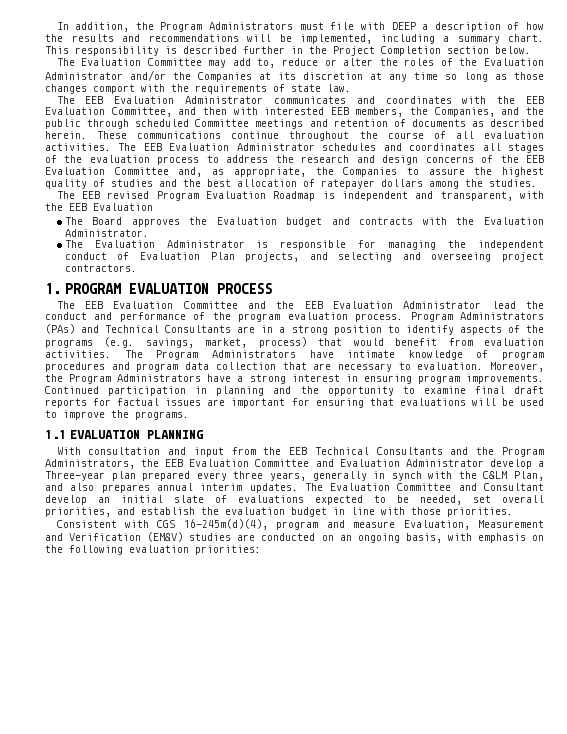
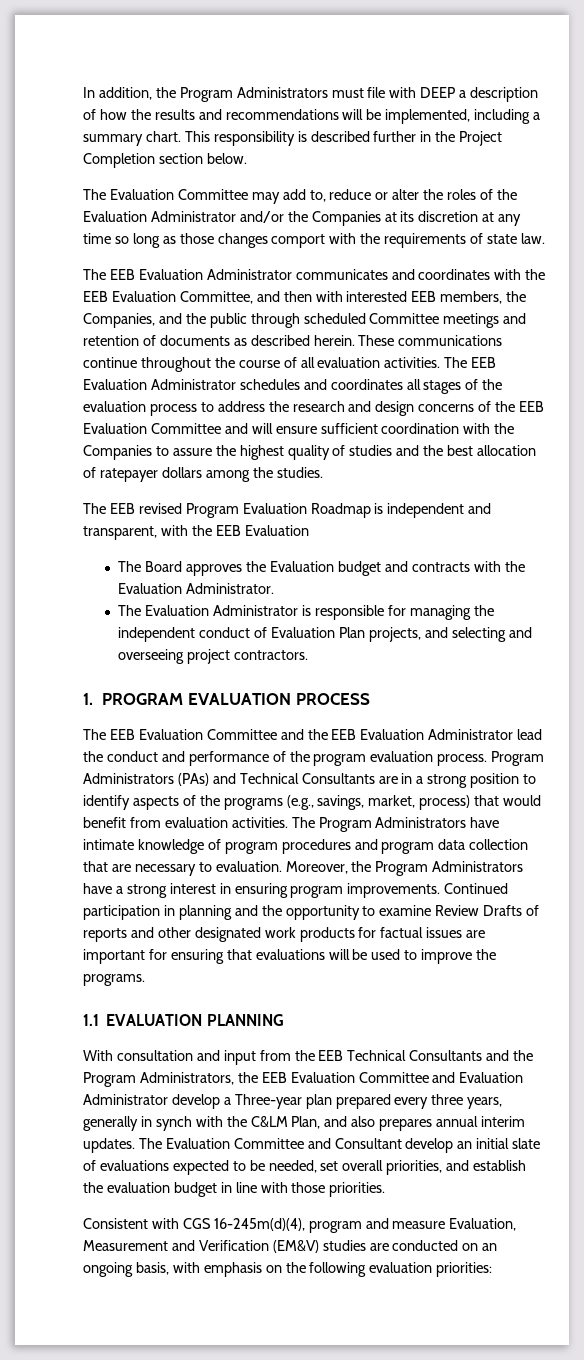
[178,167,306,177] and, as appropriate, -> [224,423,491,434] and will ensure sufficient coordination with
[104,337,135,348] (e.g. -> [286,795,314,810] (e.g.,
[474,386,545,394] [45,398,87,408] final draft reports -> [435,905,540,916] [83,927,355,942] Review Drafts of reports and other designated work products

